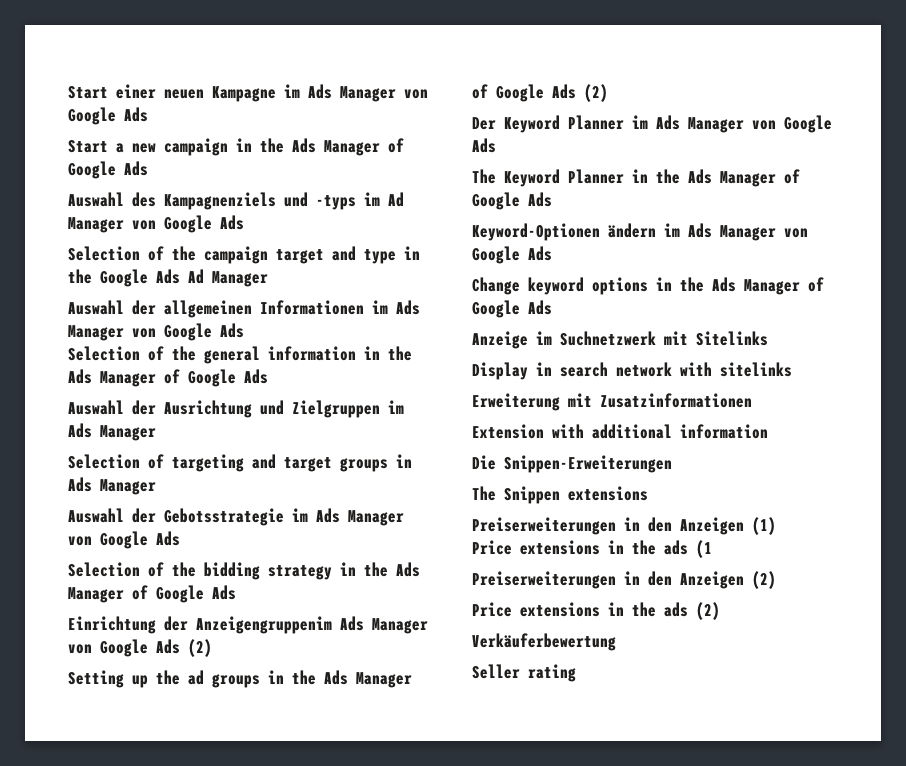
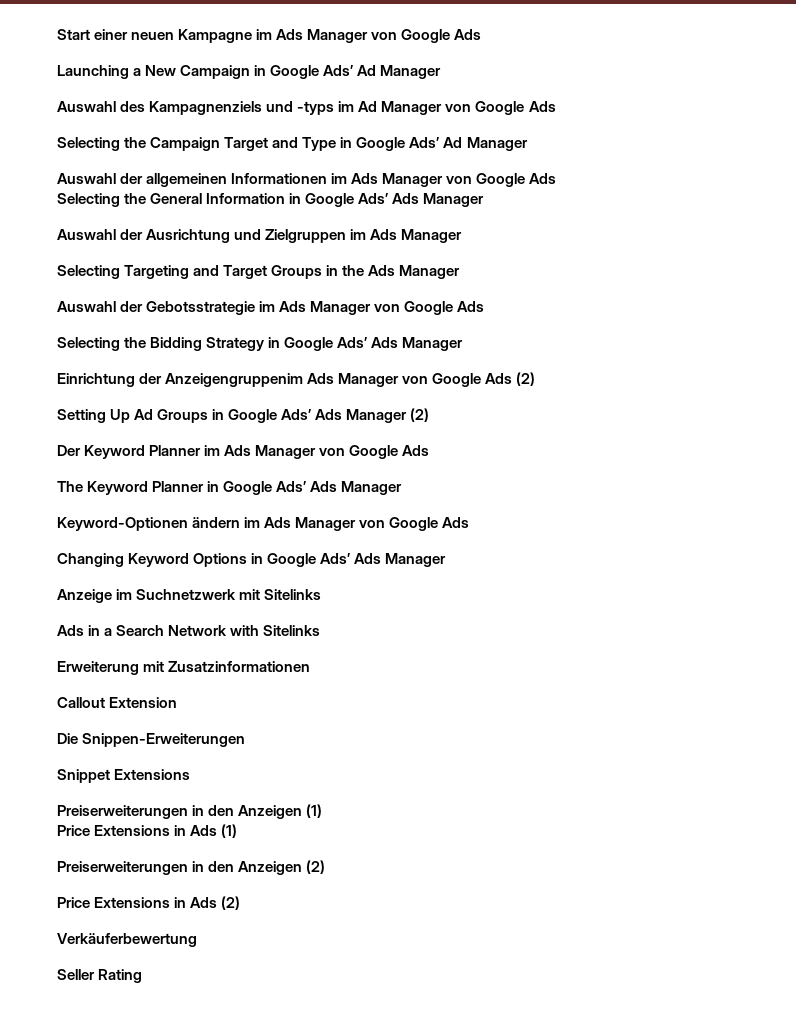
[68,138,404,156] [68,161,148,179] Start a new campaign in the Ads Manager of Google Ads -> [57,65,442,79] Launching a New Campaign in Google Ads’ Ad Manager
[68,246,420,264] [68,269,180,287] Selection of the campaign target and type in the Google Ads -> [57,137,440,151] Selecting the Campaign Target and Type in Google Ads’
[68,346,412,364] [68,369,268,387] Selection of the general information in the Ads Manager of Google Ads -> [57,193,485,207] Selecting the General Information in Google Ads’ Ads Manager
[68,454,412,472] Selection of targeting and target groups in -> [57,265,365,279] Selecting Targeting and Target Groups in the
[68,562,420,580] [68,585,236,603] Selection of the bidding strategy in the Ads Manager of Google Ads -> [57,337,464,351] Selecting the Bidding Strategy in Google Ads’ Ads Manager
[132,670,412,688] [472,84,576,102] up the ad groups in the Ads Manager of Google Ads -> [110,409,408,423] Up Ad Groups in Google Ads’ Ads Manager
[656,169,800,187] [472,192,552,210] the Ads Manager of Google Ads -> [223,481,403,495] Google Ads’ Ads Manager
[472,277,824,295] [472,300,552,318] Change keyword options in the Ads Manager of Google Ads -> [57,553,447,567] Changing Keyword Options in Google Ads’ Ads Manager
[472,362,792,380] Display in search network with sitelinks -> [57,625,321,636] Ads in a Search Network with Sitelinks
(752, 400) none -> [57,697,105,708] Callout
[552,424,768,439] with additional information -> (178, 702) none
[472,486,648,504] The Snippen extensions -> [57,769,191,783] Snippet Extensions
[520,540,712,558] extensions in the ads (1 -> [94,824,238,838] Extensions in Ads (1)
[520,602,688,617] extensions in the ads -> [94,897,218,908] Extensions in Ads
[528,664,576,682] rating -> [98,969,143,983] Rating

